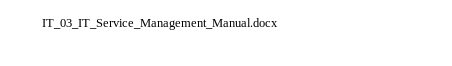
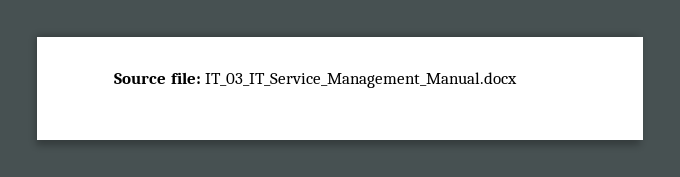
(42, 24) none -> [114,72,201,84] Source file:

